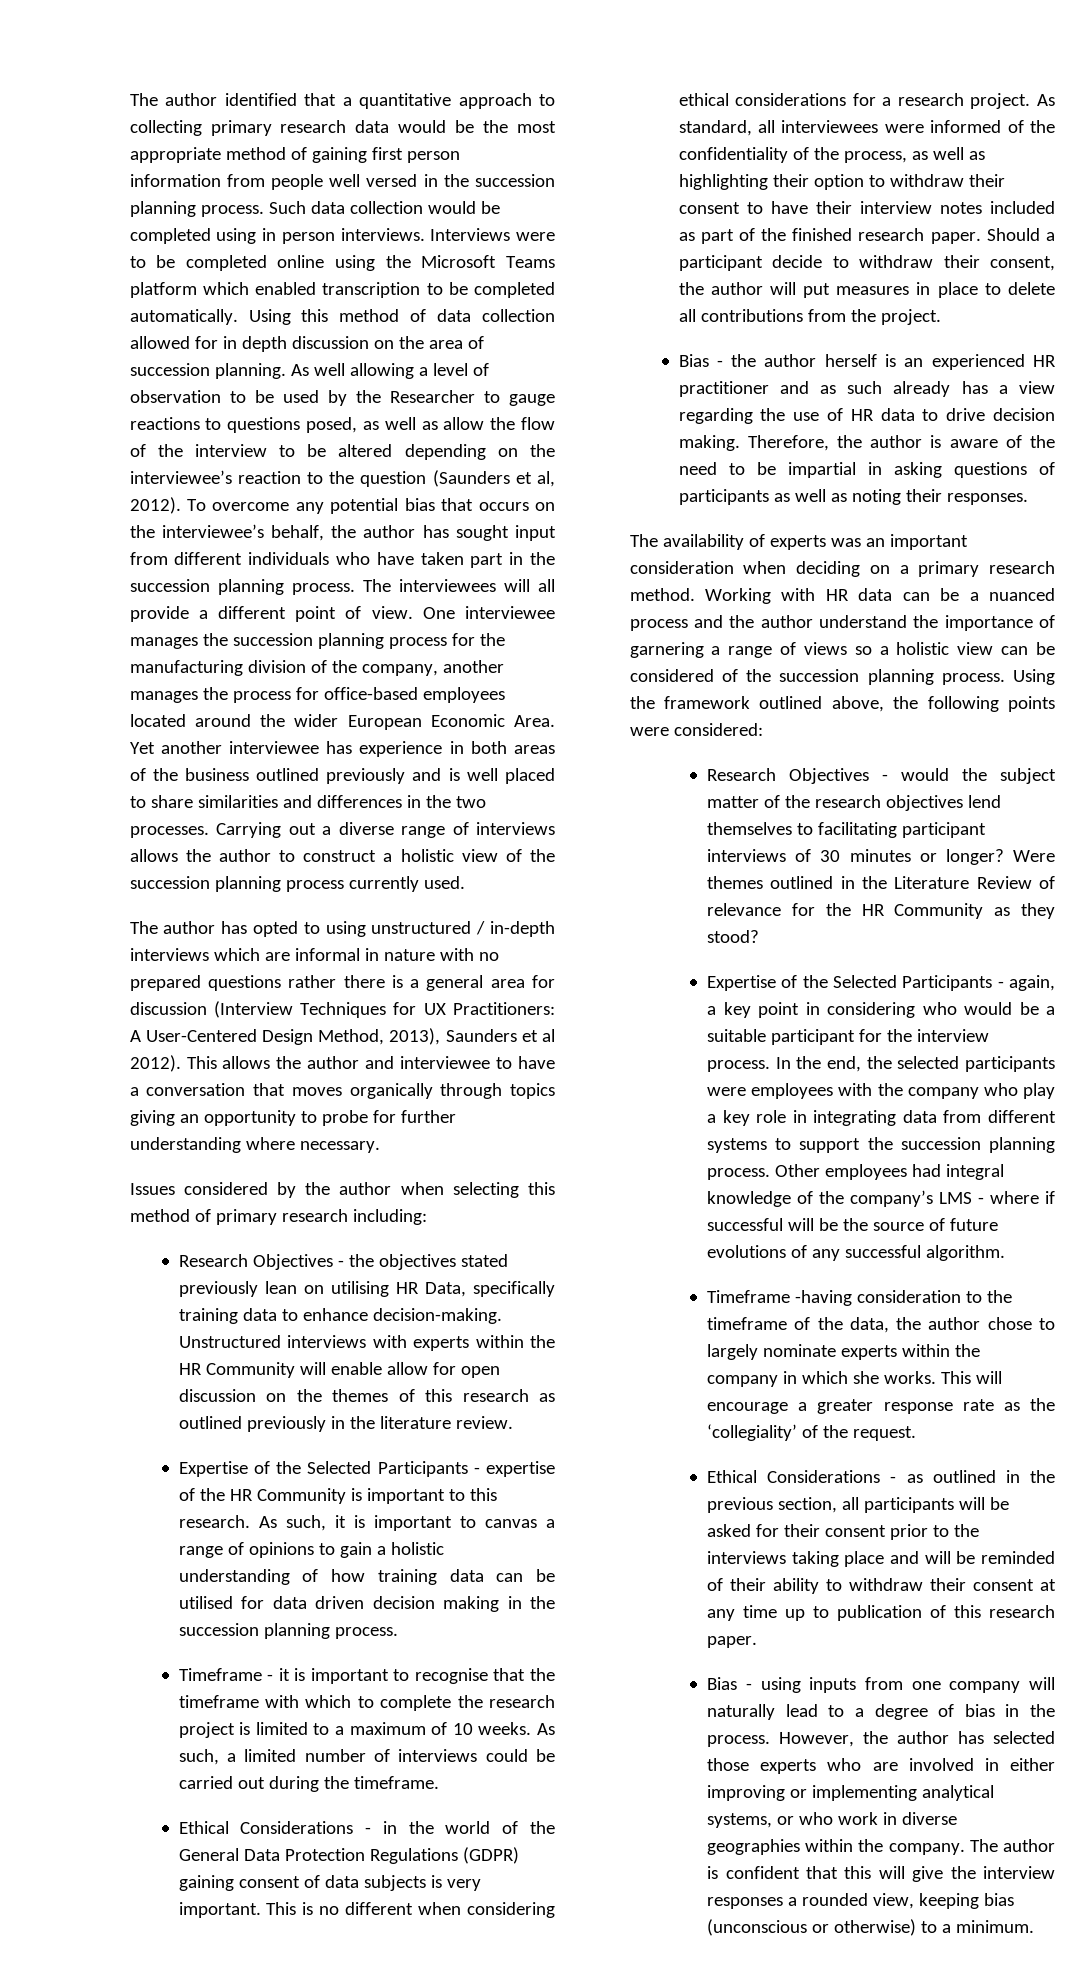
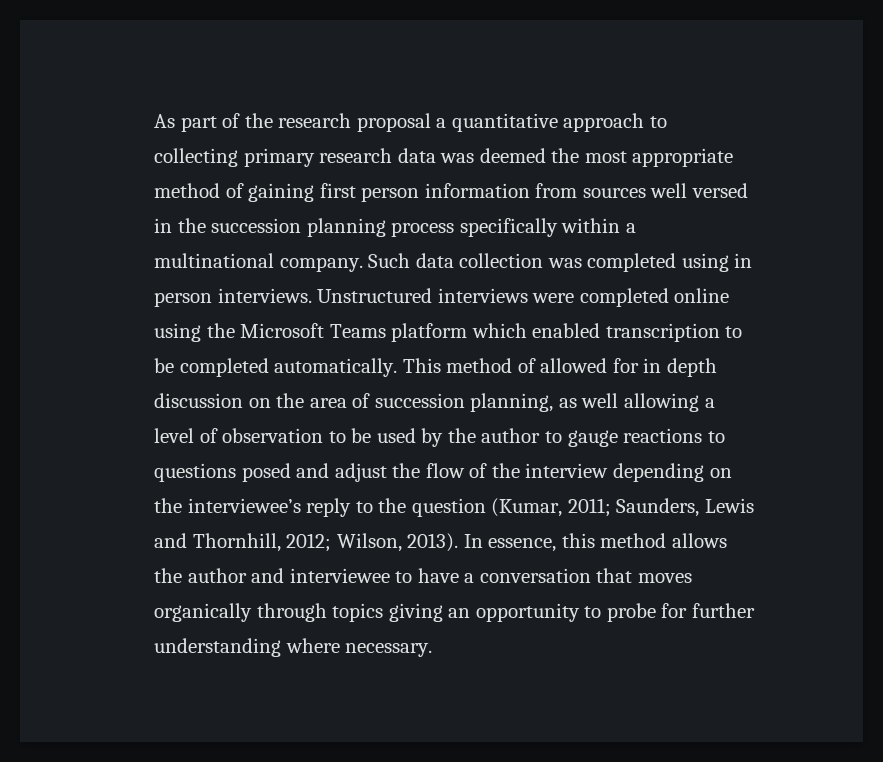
[129,93,337,106] The author identified that -> [154,113,431,132] As part of the research proposal
[398,120,475,133] would be -> [440,148,546,163] was deemed
[270,174,323,190] people -> [582,188,646,198] sources
[200,205,264,217] process. -> [391,218,636,237] [154,253,363,272] process specifically within a multinational company.
[427,201,500,214] would be -> [547,258,582,268] was
[430,228,555,241] [129,255,176,268] Interviews were to be -> [317,288,575,303] Unstructured interviews were
[248,309,555,325] Using this method of data collection -> [402,358,536,373] This method of
[214,363,309,379] planning. As -> [470,393,577,412] planning, as
[389,390,475,403] Researcher -> [481,428,541,443] author
[306,417,485,433] posed, as well as allow -> [241,463,387,482] posed and adjust
[279,444,393,457] to be altered -> (609, 470) none
[237,471,301,484] reaction -> [306,498,352,517] reply
[432,470,555,487] [129,497,555,514] [129,524,557,541] [129,552,555,568] [129,579,555,595] [129,606,555,622] [129,633,505,649] [129,660,504,676] [129,687,505,703] [129,714,555,730] [129,741,555,757] [129,768,555,784] [129,795,486,808] [129,822,555,838] [129,849,556,862] [129,876,465,892] [129,921,555,937] [129,948,499,961] [129,975,555,991] [129,1001,555,1018] [129,1028,555,1045] [129,1055,217,1072] (Saunders et al, 2012). To overcome any potential bias that occurs on the interviewee’s behalf, the author has sought input from different individuals who have taken part in the succession planning process. The interviewees will all provide a different point of view. One interviewee manages the succession planning process for the manufacturing division of the company, another manages the process for office-based employees located around the wider European Economic Area. Yet another interviewee has experience in both areas of the business outlined previously and is well placed to share similarities and differences in the two processes. Carrying out a diverse range of interviews allows the author to construct a holistic view of the succession planning process currently used. // The author has opted to using unstructured / in-depth interviews which are informal in nature with no prepared questions rather there is a general area for discussion (Interview Techniques for UX Practitioners: A User-Centered Design Method, 2013), Saunders et al 2012). This -> [491,498,754,517] [154,533,667,552] (Kumar, 2011; Saunders, Lewis and Thornhill, 2012; Wilson, 2013). In essence, this method
[129,1182,555,1198] [129,1209,427,1225] [178,1254,508,1270] [178,1281,555,1297] [178,1308,502,1324] [178,1335,555,1351] [178,1362,500,1378] [178,1389,555,1402] [178,1416,513,1432] [178,1461,555,1477] [178,1488,497,1504] [178,1515,555,1531] [178,1542,444,1558] [178,1569,555,1585] [178,1596,555,1612] [178,1623,398,1639] [178,1668,555,1684] [178,1695,555,1711] [178,1722,555,1738] [178,1749,555,1765] [178,1776,439,1792] [178,1821,555,1834] [178,1847,519,1864] [178,1875,481,1891] [178,1902,555,1918] [678,93,1055,109] [678,120,1055,136] [678,147,985,163] [678,174,1005,190] [678,201,1055,214] [678,228,1055,244] [678,255,1055,271] [678,282,1055,298] [678,309,941,325] [678,354,1056,370] [678,381,1055,397] [678,408,1055,424] [678,435,1055,451] [678,462,1055,478] [678,489,1028,505] [629,534,968,550] [629,561,1055,577] [629,588,1055,604] [629,615,1055,631] [629,642,1055,658] [629,669,1055,685] [629,696,1055,712] [629,723,763,736] [707,768,1056,784] [707,795,1002,811] [707,822,987,838] [707,849,1055,865] [707,876,1055,889] [707,903,1055,919] [707,930,760,943] [707,975,1055,991] [707,1002,1055,1018] [707,1029,990,1045] [707,1056,1055,1072] [707,1083,1055,1099] [707,1110,1056,1126] [707,1137,1055,1153] [707,1164,1005,1180] [707,1190,1055,1207] [707,1218,999,1231] [707,1245,1006,1261] [707,1290,1013,1306] [707,1317,1055,1333] [707,1344,981,1360] [707,1371,1003,1387] [707,1398,1055,1414] [707,1424,917,1441] [707,1470,1055,1483] [707,1497,1010,1513] [707,1524,980,1540] [707,1551,1055,1567] [707,1578,1056,1594] [707,1605,1055,1621] [707,1636,758,1648] [707,1677,1055,1693] [707,1704,1055,1720] [707,1731,1055,1747] [707,1758,1055,1774] [707,1785,995,1801] [707,1812,958,1828] [707,1839,1055,1855] [707,1866,1055,1882] [707,1893,1015,1909] [707,1919,1035,1936] // Issues considered by the author when selecting this method of primary research including: // Research Objectives - the objectives stated previously lean on utilising HR Data, specifically training data to enhance decision-making. Unstructured interviews with experts within the HR Community will enable allow for open discussion on the themes of this research as outlined previously in the literature review. // Expertise of the Selected Participants - expertise of the HR Community is important to this research. As such, it is important to canvas a range of opinions to gain a holistic understanding of how training data can be utilised for data driven decision making in the succession planning process. // Timeframe - it is important to recognise that the timeframe with which to complete the research project is limited to a maximum of 10 weeks. As such, a limited number of interviews could be carried out during the timeframe. // Ethical Considerations - in the world of the General Data Protection Regulations (GDPR) gaining consent of data subjects is very important. This is no different when considering ethical considerations for a research project. As standard, all interviewees were informed of the confidentiality of the process, as well as highlighting their option to withdraw their consent to have their interview notes included as part of the finished research paper. Should a participant decide to withdraw their consent, the author will put measures in place to delete all contributions from the project. // Bias - the author herself is an experienced HR practitioner and as such already has a view regarding the use of HR data to drive decision making. Therefore, the author is aware of the need to be impartial in asking questions of participants as well as noting their responses. // The availability of experts was an important consideration when deciding on a primary research method. Working with HR data can be a nuanced process and the author understand the importance of garnering a range of views so a holistic view can be considered of the succession planning process. Using the framework outlined above, the following points were considered: // Research Objectives - would the subject matter of the research objectives lend themselves to facilitating participant interviews of 30 minutes or longer? Were themes outlined in the Literature Review of relevance for the HR Community as they stood? // Expertise of the Selected Participants - again, a key point in considering who would be a suitable participant for the interview process. In the end, the selected participants were employees with the company who play a key role in integrating data from different systems to support the succession planning process. Other employees had integral knowledge of the company’s LMS - where if successful will be the source of future evolutions of any successful algorithm. // Timeframe -having consideration to the timeframe of the data, the author chose to largely nominate experts within the company in which she works. This will encourage a greater response rate as the ‘collegiality’ of the request. // Ethical Considerations - as outlined in the previous section, all participants will be asked for their consent prior to the interviews taking place and will be reminded of their ability to withdraw their consent at any time up to publication of this research paper. // Bias - using inputs from one company will naturally lead to a degree of bias in the process. However, the author has selected those experts who are involved in either improving or implementing analytical systems, or who work in diverse geographies within the company. The author is confident that this will give the interview responses a rounded view, keeping bias (unconscious or otherwise) to a minimum. -> (433, 650) none

